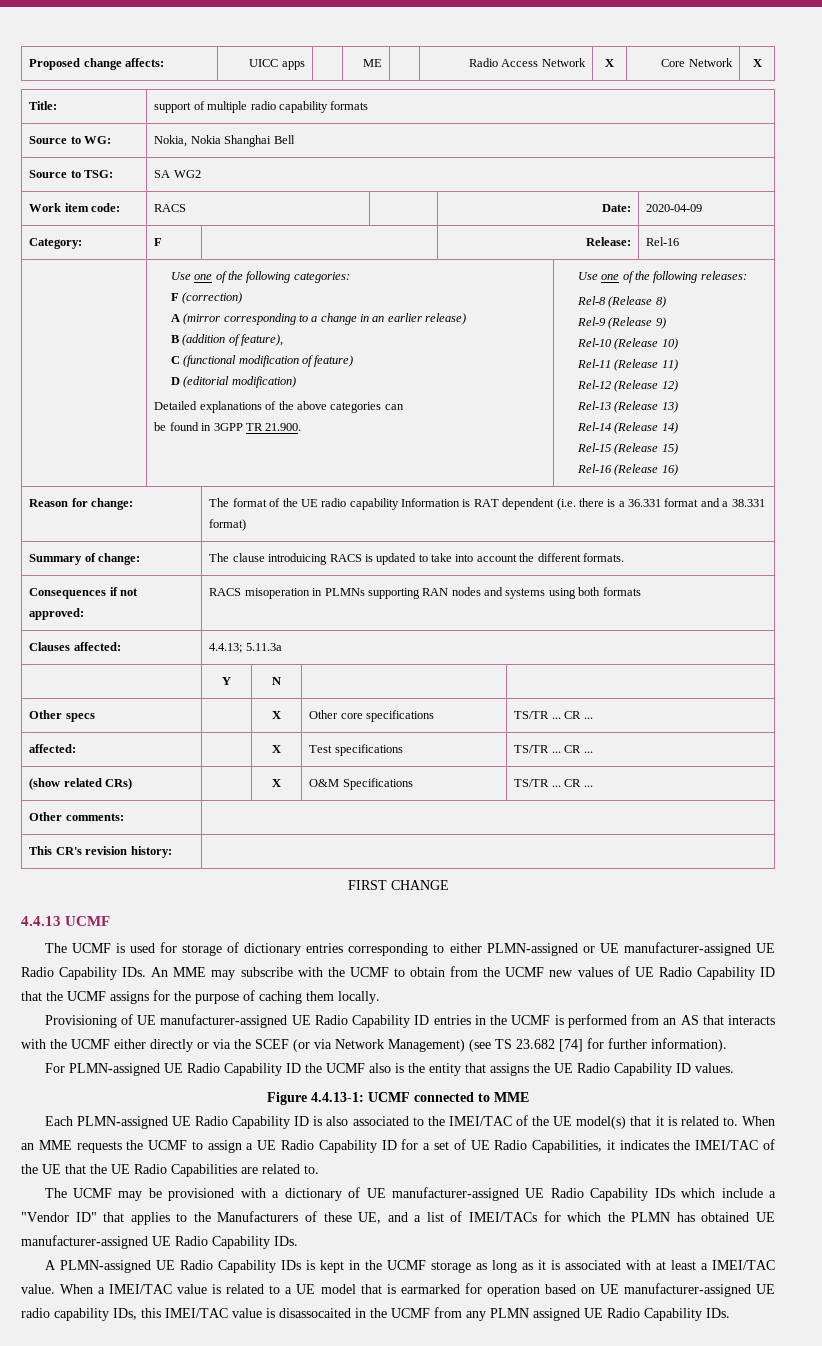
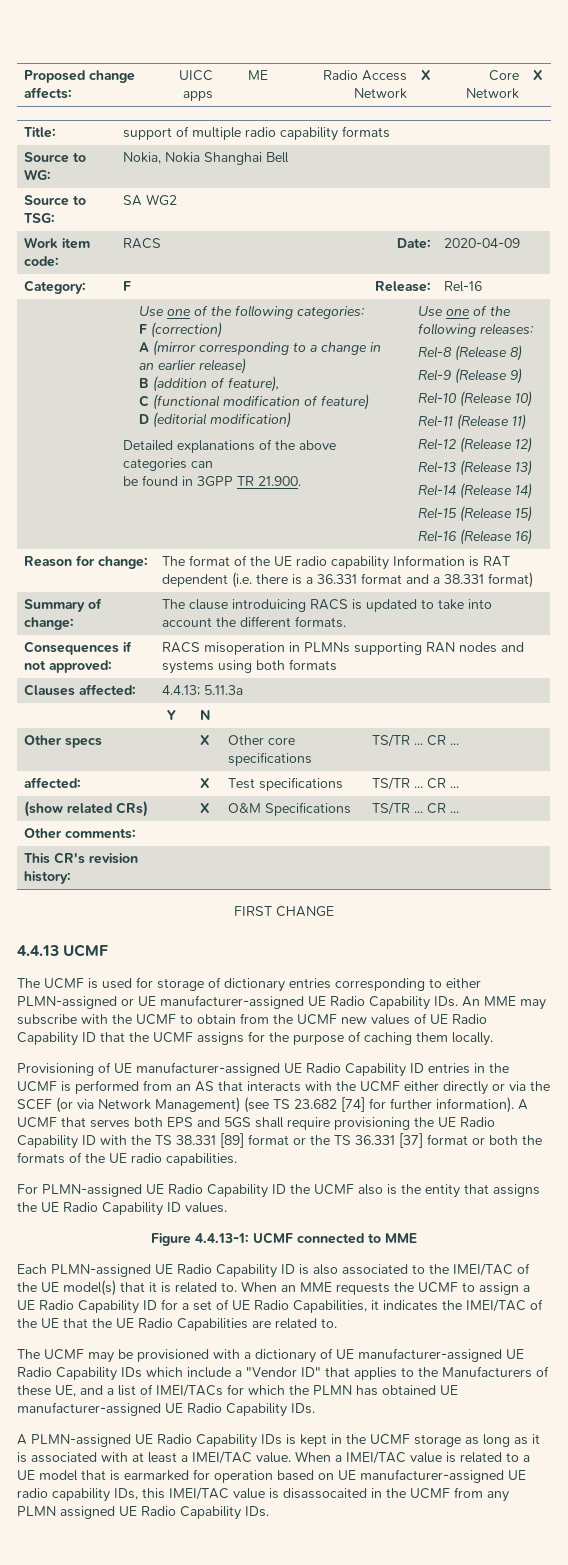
(727, 1045) none -> [518,1099,528,1110] [17,1117,495,1130] [17,1133,542,1149] [17,1152,237,1166] A UCMF that serves both EPS and 5GS shall require provisioning the UE Radio Capability ID with the TS 38.331 [89] format or the TS 36.331 [37] format or both the formats of the UE radio capabilities.

